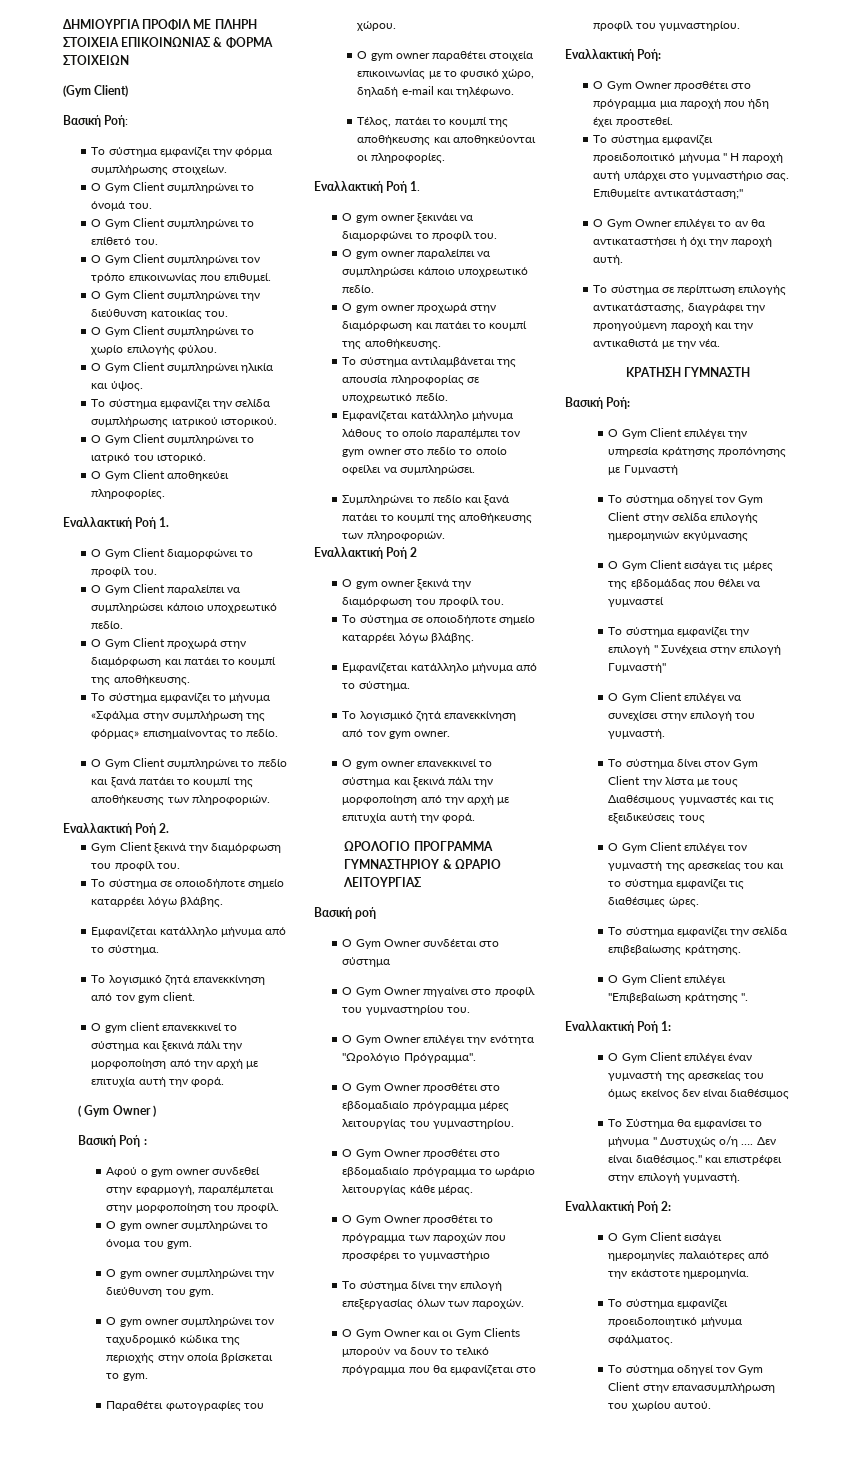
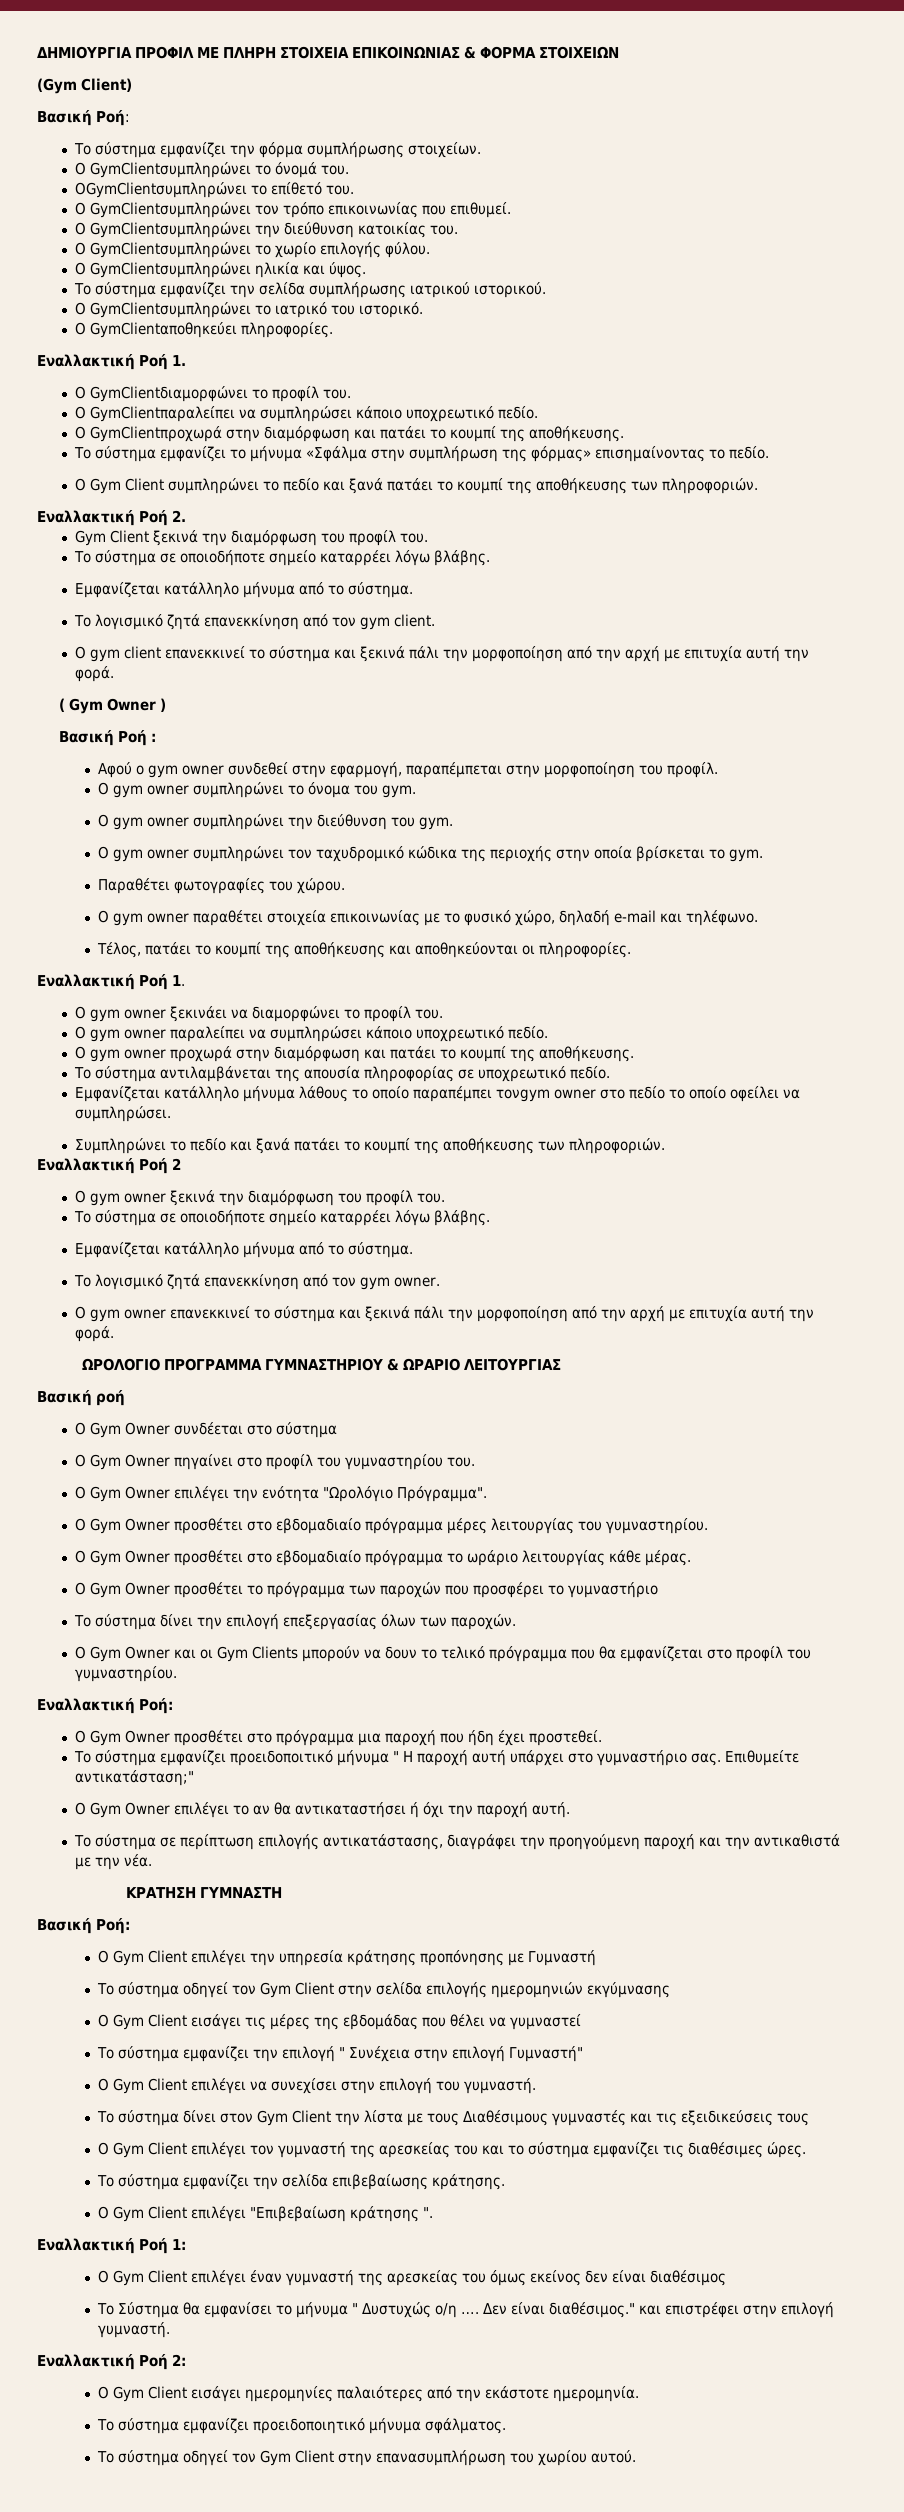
[104,182,240,193] Gym Client συμπληρώνει -> [90,162,252,178] GymClientσυμπληρώνει
[91,218,240,229] O Gym Client συμπληρώνει -> [75,182,248,198] OGymClientσυμπληρώνει
[104,254,240,265] Gym Client συμπληρώνει -> [90,202,252,218] GymClientσυμπληρώνει
[104,290,240,301] Gym Client συμπληρώνει -> [90,222,252,238] GymClientσυμπληρώνει
[104,326,240,337] Gym Client συμπληρώνει -> [90,242,252,258] GymClientσυμπληρώνει
[104,362,240,373] Gym Client συμπληρώνει -> [90,262,252,278] GymClientσυμπληρώνει
[104,434,240,445] Gym Client συμπληρώνει -> [90,302,252,318] GymClientσυμπληρώνει
[104,470,230,481] [91,489,166,500] [63,517,170,529] [91,548,254,559] [91,567,157,577] [91,584,242,595] [91,603,277,613] [91,621,124,629] [91,638,219,649] Gym Client αποθηκεύει πληροφορίες. // Εναλλακτική Ροή 1. // Ο Gym Client διαμορφώνει το προφίλ του. // Ο Gym Client παραλείπει να συμπληρώσει κάποιο υποχρεωτικό πεδίο. // Ο Gym Client προχωρά -> [90,322,334,338] [37,354,186,370] [75,386,352,402] [75,406,539,422] [75,426,223,442] GymClientαποθηκεύει πληροφορίες. // Εναλλακτική Ροή 1. // Ο GymClientδιαμορφώνει το προφίλ του. // Ο GymClientπαραλείπει να συμπληρώσει κάποιο υποχρεωτικό πεδίο. // Ο GymClientπροχωρά
[501,431,521,437] [342,449,365,457] τον gym -> [496,1089,551,1102] τονgym

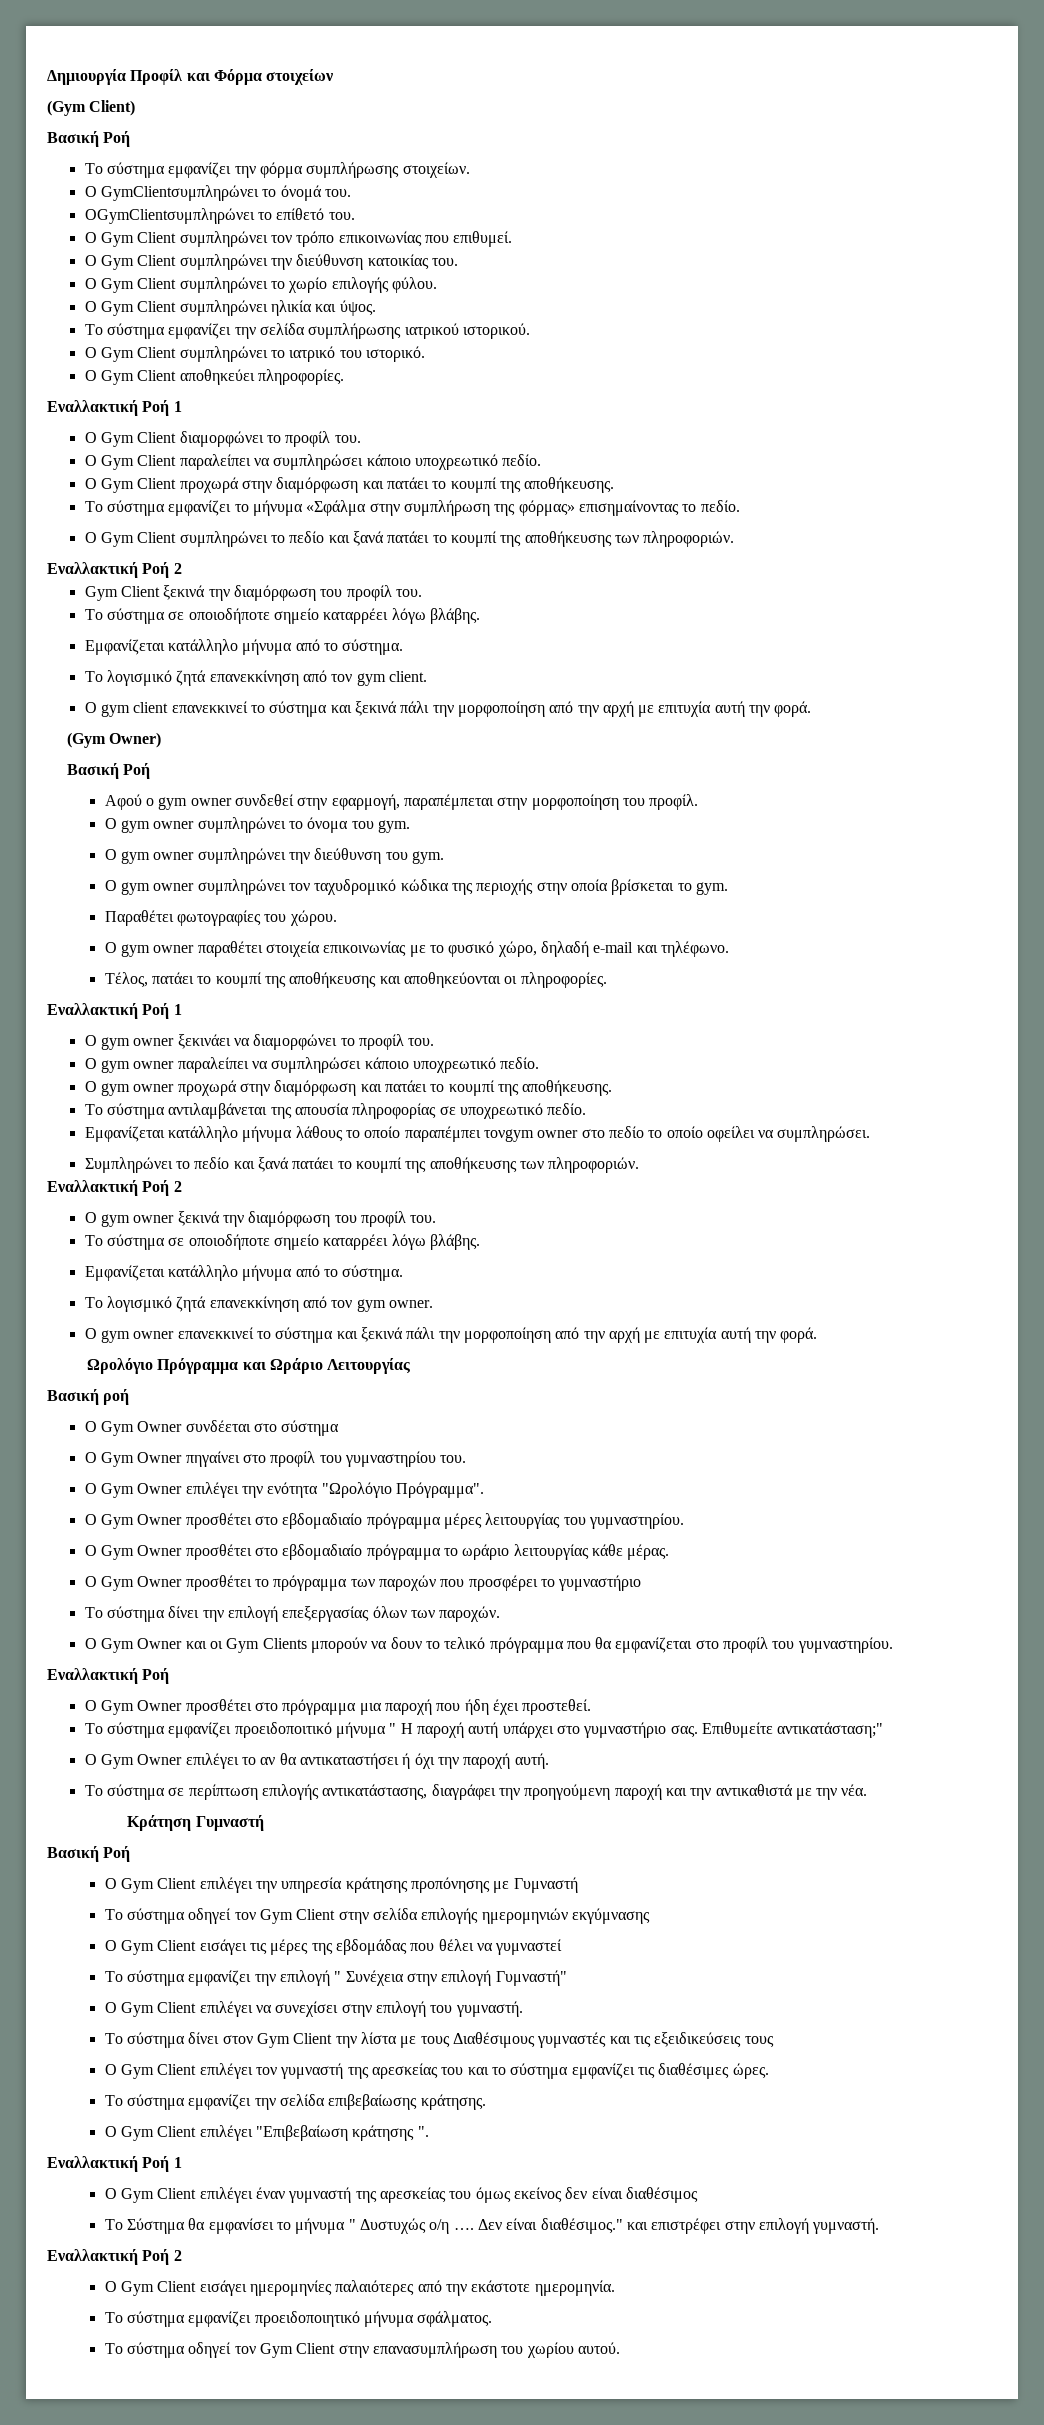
[37,46,619,59] ΔΗΜΙΟΥΡΓΙΑ ΠΡΟΦΙΛ ΜΕ ΠΛΗΡΗ ΣΤΟΙΧΕΙΑ ΕΠΙΚΟΙΝΩΝΙΑΣ & ΦΟΡΜΑ ΣΤΟΙΧΕΙΩΝ -> [47,69,334,85] Δημιουργία Προφίλ και Φόρμα στοιχείων
[96,110,130,126] Ροή: -> [103,131,131,147] Ροή
[90,202,252,218] GymClientσυμπληρώνει -> [100,231,268,247] Gym Client συμπληρώνει
[90,222,252,238] GymClientσυμπληρώνει -> [100,254,268,270] Gym Client συμπληρώνει
[90,242,252,258] GymClientσυμπληρώνει -> [100,277,268,293] Gym Client συμπληρώνει
[90,262,252,278] GymClientσυμπληρώνει -> [100,300,268,316] Gym Client συμπληρώνει
[90,302,252,318] GymClientσυμπληρώνει -> [100,346,268,362] Gym Client συμπληρώνει
[90,322,334,338] [37,354,186,370] [75,386,352,402] [75,406,539,422] [75,426,223,442] GymClientαποθηκεύει πληροφορίες. // Εναλλακτική Ροή 1. // Ο GymClientδιαμορφώνει το προφίλ του. // Ο GymClientπαραλείπει να συμπληρώσει κάποιο υποχρεωτικό πεδίο. // Ο GymClientπροχωρά -> [100,369,344,385] [47,400,182,416] [84,431,361,447] [84,454,542,470] [84,477,239,493] Gym Client αποθηκεύει πληροφορίες. // Εναλλακτική Ροή 1 // Ο Gym Client διαμορφώνει το προφίλ του. // Ο Gym Client παραλείπει να συμπληρώσει κάποιο υποχρεωτικό πεδίο. // Ο Gym Client προχωρά
[172,510,186,522] 2. -> [173,563,182,574] 2
[59,698,167,714] [59,730,157,746] ( Gym Owner ) // Βασική Ροή : -> [67,732,162,748] [67,763,151,779] (Gym Owner) // Βασική Ροή
[172,975,185,986] 1. -> [173,1004,182,1015] 1
[81,1358,561,1371] ΩΡΟΛΟΓΙΟ ΠΡΟΓΡΑΜΜΑ ΓΥΜΝΑΣΤΗΡΙΟΥ & ΩΡΑΡΙΟ ΛΕΙΤΟΥΡΓΙΑΣ -> [87,1358,411,1374] Ωρολόγιο Πρόγραμμα και Ωράριο Λειτουργίας
[139,1698,173,1714] Ροή: -> [142,1668,170,1684] Ροή
[126,1887,283,1898] [37,1918,130,1934] ΚΡΑΤΗΣΗ ΓΥΜΝΑΣΤΗ // Βασική Ροή: -> [127,1815,264,1831] [47,1846,131,1862] Κράτηση Γυμναστή // Βασική Ροή
[172,2239,186,2250] 1: -> [173,2157,182,2168] 1
[172,2354,186,2366] 2: -> [173,2250,182,2261] 2

